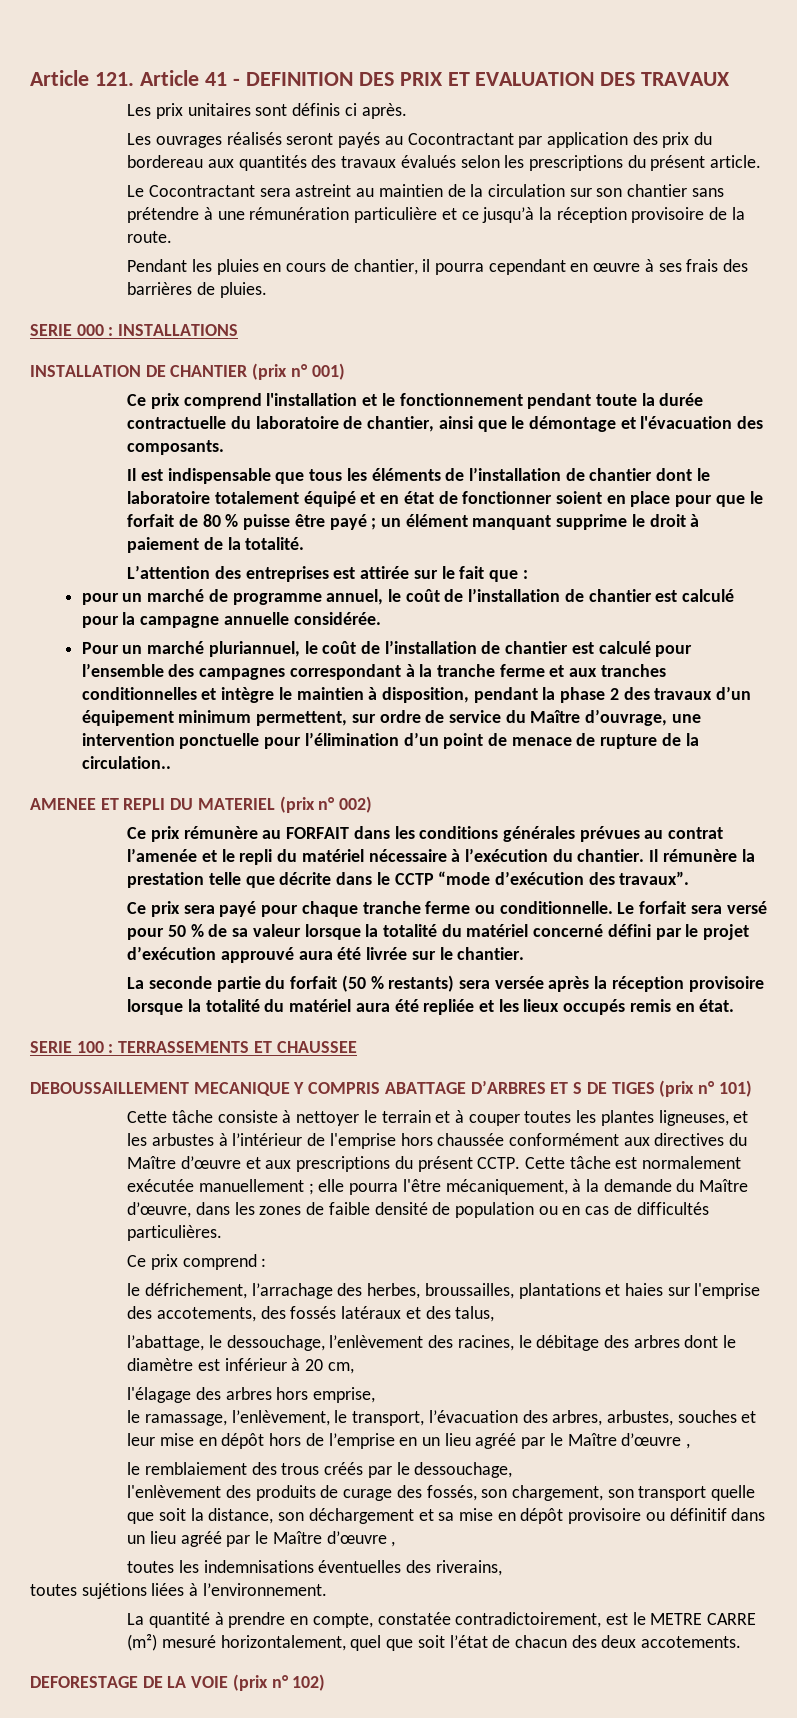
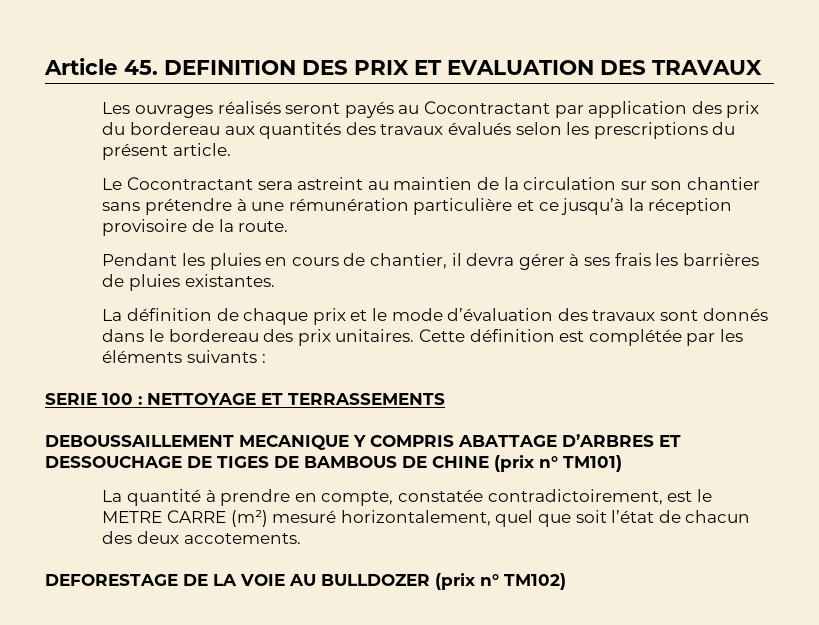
[30,70,240,86] Article 121. Article 41 - -> [44,58,158,75] Article 45.
[127,103,407,119] // Les prix unitaires sont définis ci après. -> (762, 67) none
[434,259,641,275] pourra cependant en œuvre -> [466,253,565,270] devra gérer
[723,259,749,272] des -> [655,253,679,266] les
[219,282,267,298] [30,324,239,336] [30,363,345,380] [127,393,704,409] [127,416,764,432] [127,440,225,455] [127,467,710,484] [127,491,763,507] [127,514,700,530] [127,537,305,553] [127,565,528,582] [81,588,735,605] [81,612,381,628] [81,640,693,657] [81,663,666,680] [81,686,752,703] [81,709,701,726] [81,732,699,749] [81,756,171,769] [30,796,373,813] [127,826,724,842] [127,848,755,865] [127,871,690,888] [127,901,767,917] [127,924,750,940] [127,946,525,963] [127,975,764,992] [127,999,735,1015] pluies. // SERIE 000 : INSTALLATIONS // INSTALLATION DE CHANTIER (prix n° 001) // Ce prix comprend l'installation et le fonctionnement pendant toute la durée contractuelle du laboratoire de chantier, ainsi que le démontage et l'évacuation des composants. // Il est indispensable que tous les éléments de l’installation de chantier dont le laboratoire totalement équipé et en état de fonctionner soient en place pour que le forfait de 80 % puisse être payé ; un élément manquant supprime le droit à paiement de la totalité. // L’attention des entreprises est attirée sur le fait que : // pour un marché de programme annuel, le coût de l’installation de chantier est calculé pour la campagne annuelle considérée. // Pour un marché pluriannuel, le coût de l’installation de chantier est calculé pour l’ensemble des campagnes correspondant à la tranche ferme et aux tranches conditionnelles et intègre le maintien à disposition, pendant la phase 2 des travaux d’un équipement minimum permettent, sur ordre de service du Maître d’ouvrage, une intervention ponctuelle pour l’élimination d’un point de menace de rupture de la circulation.. // AMENEE ET REPLI DU MATERIEL (prix n° 002) // Ce prix rémunère au FORFAIT dans les conditions générales prévues au contrat l’amenée et le repli du matériel nécessaire à l’exécution du chantier. Il rémunère la prestation telle que décrite dans le CCTP “mode d’exécution des travaux”. // Ce prix sera payé pour chaque tranche ferme ou conditionnelle. Le forfait sera versé pour 50 % de sa valeur lorsque la totalité du matériel concerné défini par le projet d’exécution approuvé aura été livrée sur le chantier. // La seconde partie du forfait (50 % restants) sera versée après la réception provisoire lorsque la totalité du matériel aura été repliée et les lieux occupés remis en état. -> [129,274,275,291] [102,308,768,325] [102,329,743,346] [102,350,266,363] pluies existantes. // La définition de chaque prix et le mode d’évaluation des travaux sont donnés dans le bordereau des prix unitaires. Cette définition est complétée par les éléments suivants :
(114, 1048) none -> [147,393,283,405] NETTOYAGE ET
[253,1041,357,1053] ET CHAUSSEE -> (445, 399) none
[573,1082,583,1094] S -> [45,456,182,468] DESSOUCHAGE
[659,1080,752,1097] [127,1110,749,1126] [127,1133,748,1149] [127,1156,742,1172] [127,1179,749,1195] [127,1202,709,1218] [127,1225,223,1241] [127,1254,267,1270] [127,1283,761,1299] [127,1306,495,1322] [127,1335,737,1351] [127,1358,354,1374] [127,1387,376,1403] [127,1410,757,1426] [127,1433,691,1449] [127,1462,513,1478] [127,1485,756,1501] [127,1508,766,1524] [127,1531,396,1547] [127,1560,502,1576] [30,1583,327,1599] (prix n° 101) // Cette tâche consiste à nettoyer le terrain et à couper toutes les plantes ligneuses, et les arbustes à l’intérieur de l'emprise hors chaussée conformément aux directives du Maître d’œuvre et aux prescriptions du présent CCTP. Cette tâche est normalement exécutée manuellement ; elle pourra l'être mécaniquement, à la demande du Maître d’œuvre, dans les zones de faible densité de population ou en cas de difficultés particulières. // Ce prix comprend : // le défrichement, l’arrachage des herbes, broussailles, plantations et haies sur l'emprise des accotements, des fossés latéraux et des talus, // l’abattage, le dessouchage, l’enlèvement des racines, le débitage des arbres dont le diamètre est inférieur à 20 cm, // l'élagage des arbres hors emprise, // le ramassage, l’enlèvement, le transport, l’évacuation des arbres, arbustes, souches et leur mise en dépôt hors de l’emprise en un lieu agréé par le Maître d’œuvre , // le remblaiement des trous créés par le dessouchage, // l'enlèvement des produits de curage des fossés, son chargement, son transport quelle que soit la distance, son déchargement et sa mise en dépôt provisoire ou définitif dans un lieu agréé par le Maître d’œuvre , // toutes les indemnisations éventuelles des riverains, // toutes sujétions liées à l’environnement. -> [274,455,622,472] DE BAMBOUS DE CHINE (prix n° TM101)
[232,1674,326,1691] (prix n° 102) -> [289,573,566,590] AU BULLDOZER (prix n° TM102)

